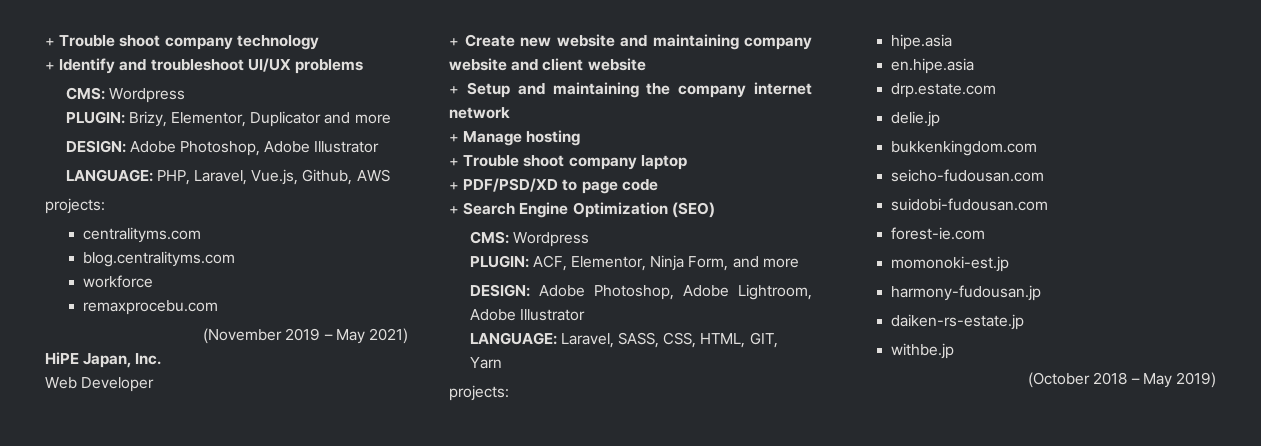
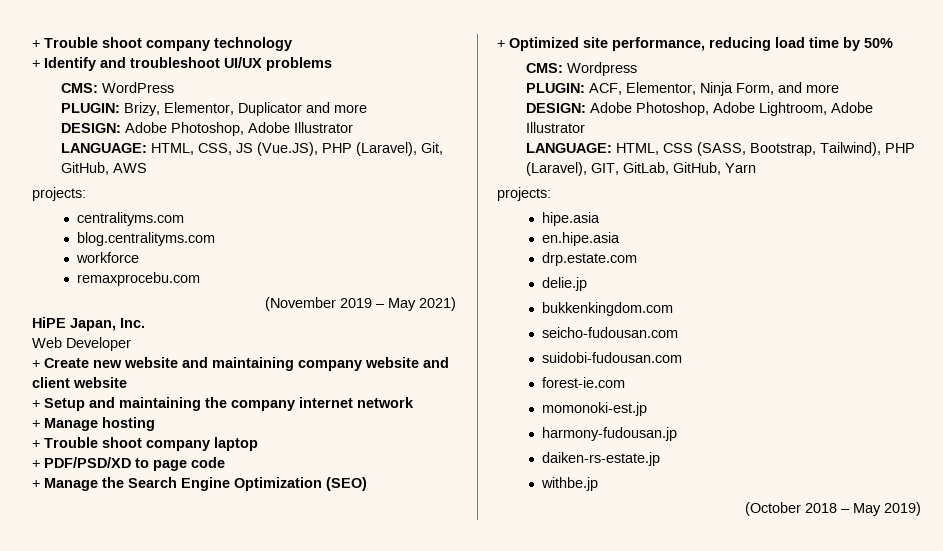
[108,88,185,103] Wordpress -> [101,82,174,93] WordPress
[156,169,353,185] PHP, Laravel, Vue.js, Github, -> [150,142,443,156] [60,162,109,175] HTML, CSS, JS (Vue.JS), PHP (Laravel), Git, GitHub,
(459, 210) none -> [44,477,124,491] Manage the
(715, 210) none -> [497,37,893,51] // + Optimized site performance, reducing load time by 50%
[560,332,778,348] Laravel, SASS, CSS, HTML, GIT, -> [615,142,915,156] [525,162,721,176] HTML, CSS (SASS, Bootstrap, Tailwind), PHP (Laravel), GIT, GitLab, GitHub,

